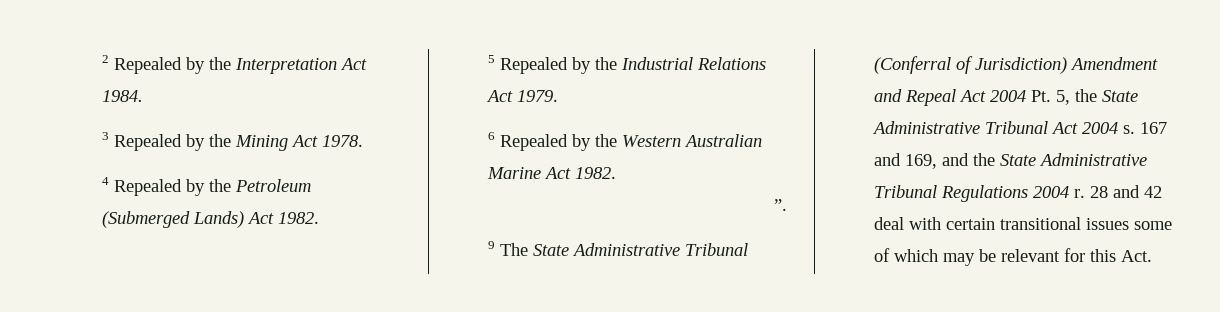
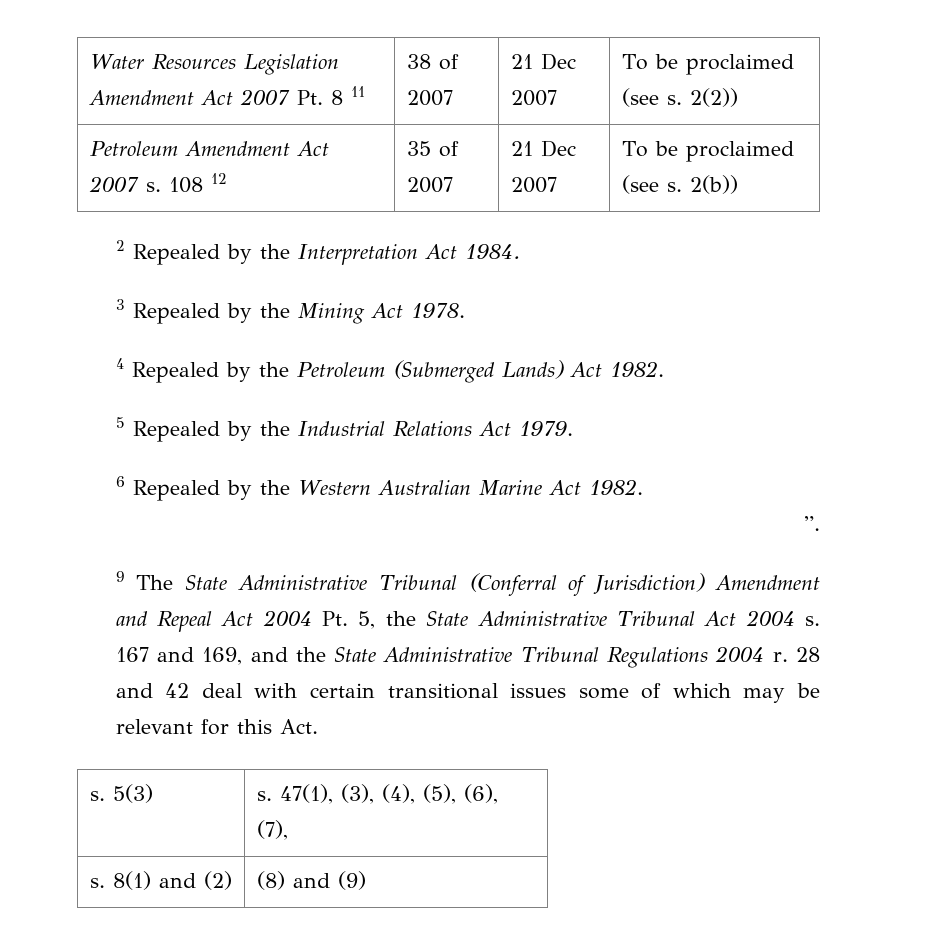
(101, 59) none -> [89,54,339,75] [88,86,365,105] [406,54,459,70] [406,90,453,106] [510,53,576,70] [510,90,557,106] [621,54,794,75] [621,88,738,107] [89,141,329,156] [88,173,227,193] [406,141,459,157] [406,177,453,193] [510,140,576,157] [510,177,557,193] [621,141,794,162] [621,175,738,194] Water Resources Legislation Amendment Act 2007 Pt. 8 11 | 38 of 2007 | 21 Dec 2007 | To be proclaimed (see s. 2(2)) // Petroleum Amendment Act 2007 s. 108 12 | 35 of 2007 | 21 Dec 2007 | To be proclaimed (see s. 2(b)) //
(1152, 256) none -> [89,784,153,803] [256,784,498,804] [256,820,288,840] [89,871,232,890] [256,871,366,890] // s. 5(3) | s. 47(1), (3), (4), (5), (6), (7), // s. 8(1) and (2) | (8) and (9)

